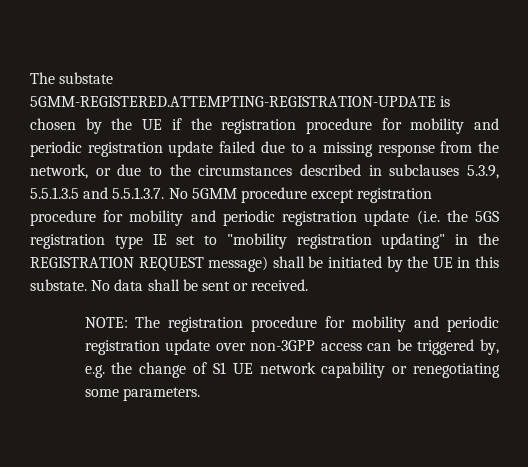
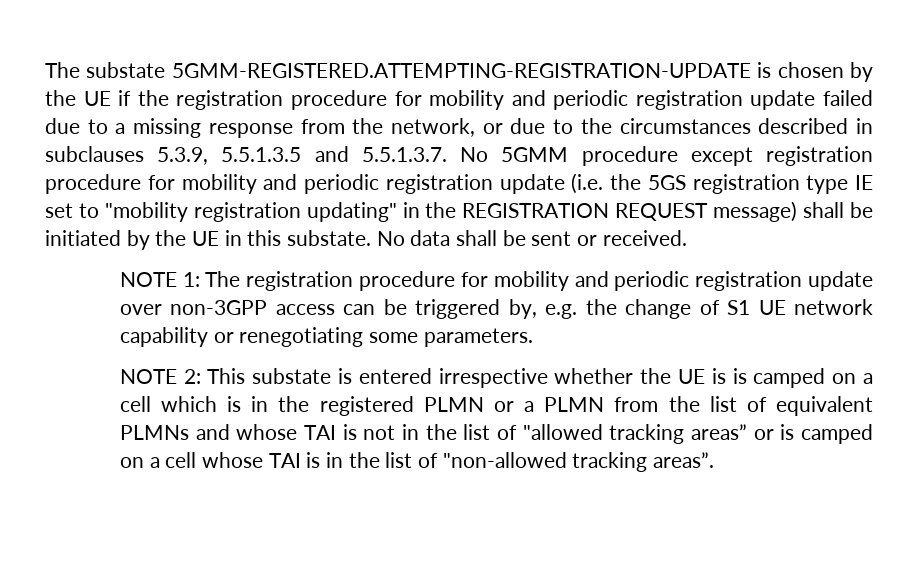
[84,317,128,328] NOTE: -> [119,272,200,287] NOTE 1:
(200, 394) none -> [119,368,873,388] [119,396,873,416] [119,424,873,444] [119,452,714,472] // NOTE 2: This substate is entered irrespective whether the UE is is camped on a cell which is in the registered PLMN or a PLMN from the list of equivalent PLMNs and whose TAI is not in the list of "allowed tracking areas” or is camped on a cell whose TAI is in the list of "non-allowed tracking areas”.

